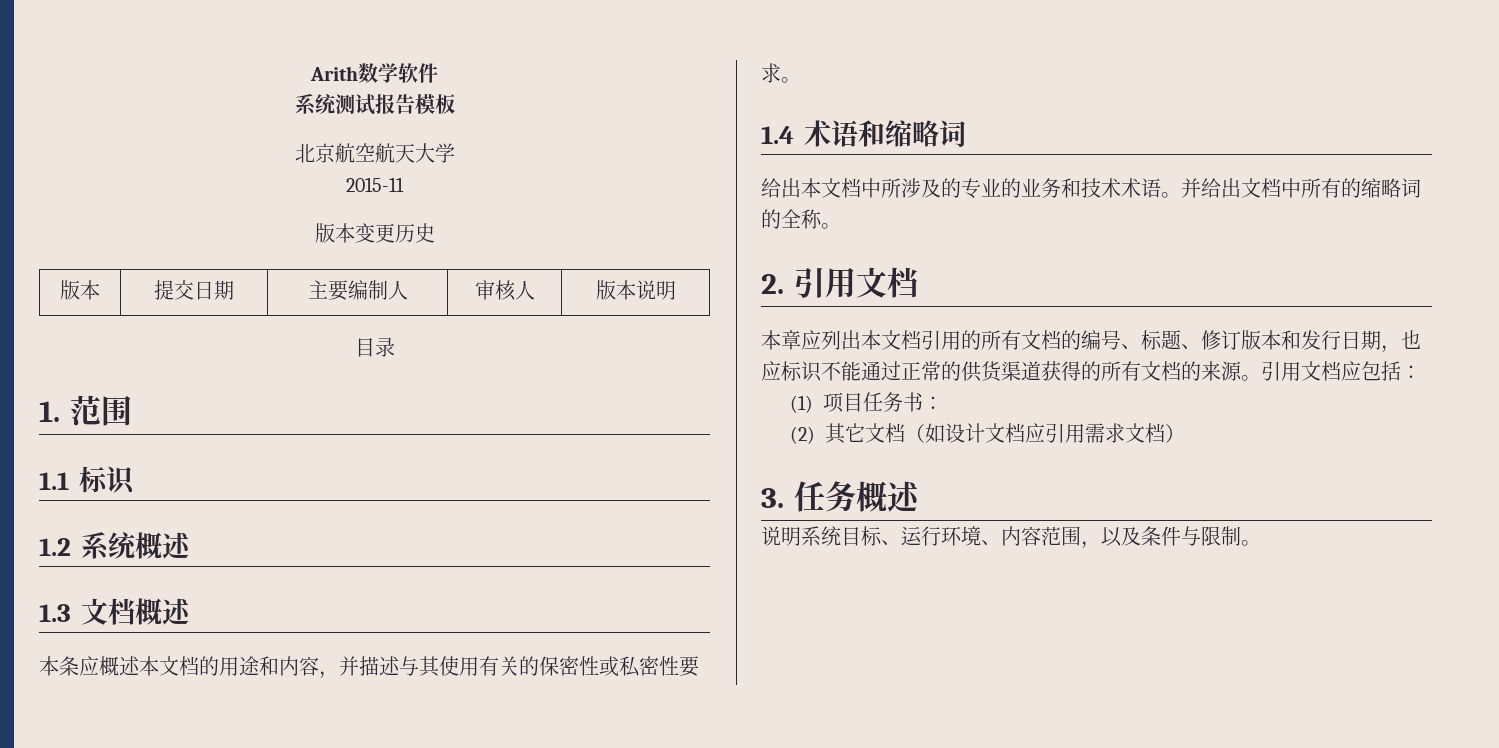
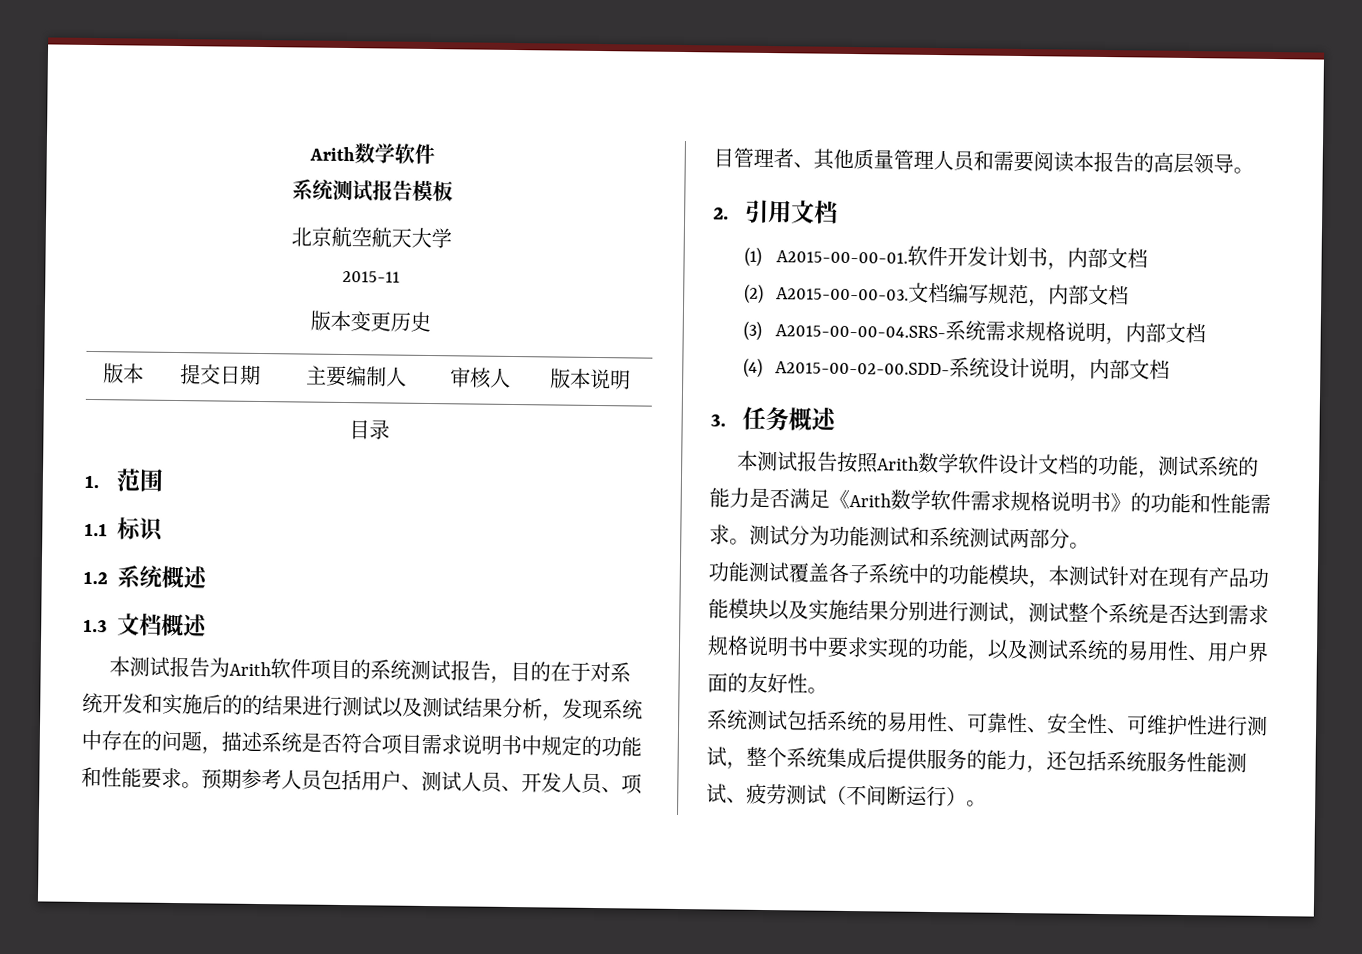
[59,656,699,679] [761,63,801,83] [761,120,966,147] [761,178,1421,199] [761,209,841,229] [761,267,918,298] [761,330,1421,353] [761,361,1421,382] [789,392,943,413] [789,423,1185,444] [761,481,920,512] [761,526,1241,549] 条应概述本文档的用途和内容，并描述与其使用有关的保密性或私密性要求。 // 1.4术语和缩略词 // 给出本文档中所涉及的专业的业务和技术术语。并给出文档中所有的缩略词的全称。 // 2.引用文档 // 本章应列出本文档引用的所有文档的编号、标题、修订版本和发行日期，也应标识不能通过正常的供货渠道获得的所有文档的来源。引用文档应包括： // (1)项目任务书： // (2)其它文档（如设计文档应引用需求文档） // 3.任务概述 // 说明系统目标、运行环境、内容范围，以及条件与限制 -> [129,656,632,685] [82,692,643,722] [81,729,642,757] [81,766,643,795] [713,147,1254,175] [713,199,838,224] [743,245,1148,271] [743,282,1129,308] [742,320,1206,346] [742,357,1170,382] [710,406,837,431] [737,450,1260,479] [709,487,1271,514] [709,524,1090,549] [708,561,1269,589] [708,598,1269,626] [707,635,1269,662] [707,672,828,694] [707,709,1268,736] [706,746,1247,774] [706,783,967,807] 测试报告为Arith软件项目的系统测试报告，目的在于对系统开发和实施后的的结果进行测试以及测试结果分析，发现系统中存在的问题，描述系统是否符合项目需求说明书中规定的功能和性能要求。预期参考人员包括用户、测试人员、开发人员、项目管理者、其他质量管理人员和需要阅读本报告的高层领导。 // 2.引用文档 // (1) A2015-00-00-01.软件开发计划书，内部文档 // (2) A2015-00-00-03.文档编写规范，内部文档 // (3) A2015-00-00-04.SRS-系统需求规格说明，内部文档 // (4) A2015-00-02-00.SDD-系统设计说明，内部文档 // 3.任务概述 // 本测试报告按照Arith数学软件设计文档的功能，测试系统的能力是否满足《Arith数学软件需求规格说明书》的功能和性能需求。测试分为功能测试和系统测试两部分。 // 功能测试覆盖各子系统中的功能模块，本测试针对在现有产品功能模块以及实施结果分别进行测试，测试整个系统是否达到需求规格说明书中要求实现的功能，以及测试系统的易用性、用户界面的友好性。 // 系统测试包括系统的易用性、可靠性、安全性、可维护性进行测试，整个系统集成后提供服务的能力，还包括系统服务性能测试、疲劳测试（不间断运行）

